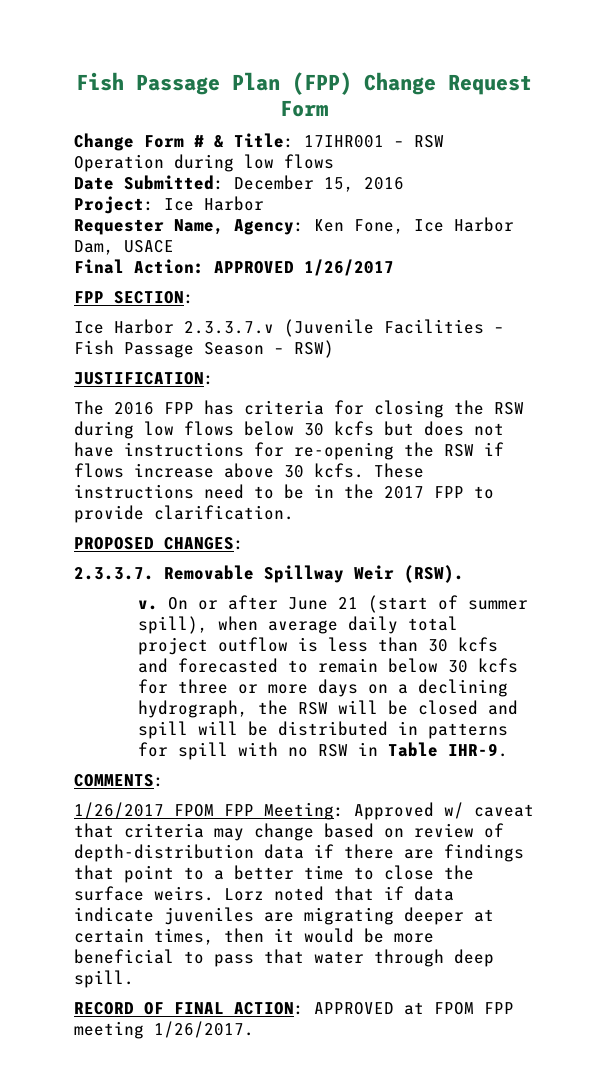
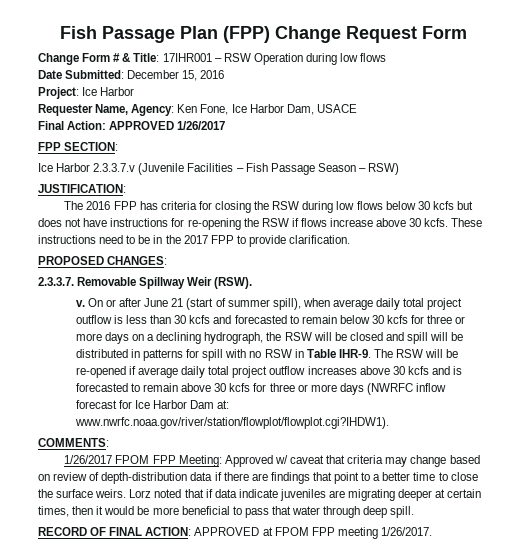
(509, 750) none -> [373,349,459,358] [75,366,463,378] [75,383,447,395] [75,400,230,409] [74,417,389,429] The RSW will be re-opened if average daily total project outflow increases above 30 kcfs and is forecasted to remain above 30 kcfs for three or more days (NWRFC inflow forecast for Ice Harbor Dam at: www.nwrfc.noaa.gov/river/station/flowplot/flowplot.cgi?IHDW1).

